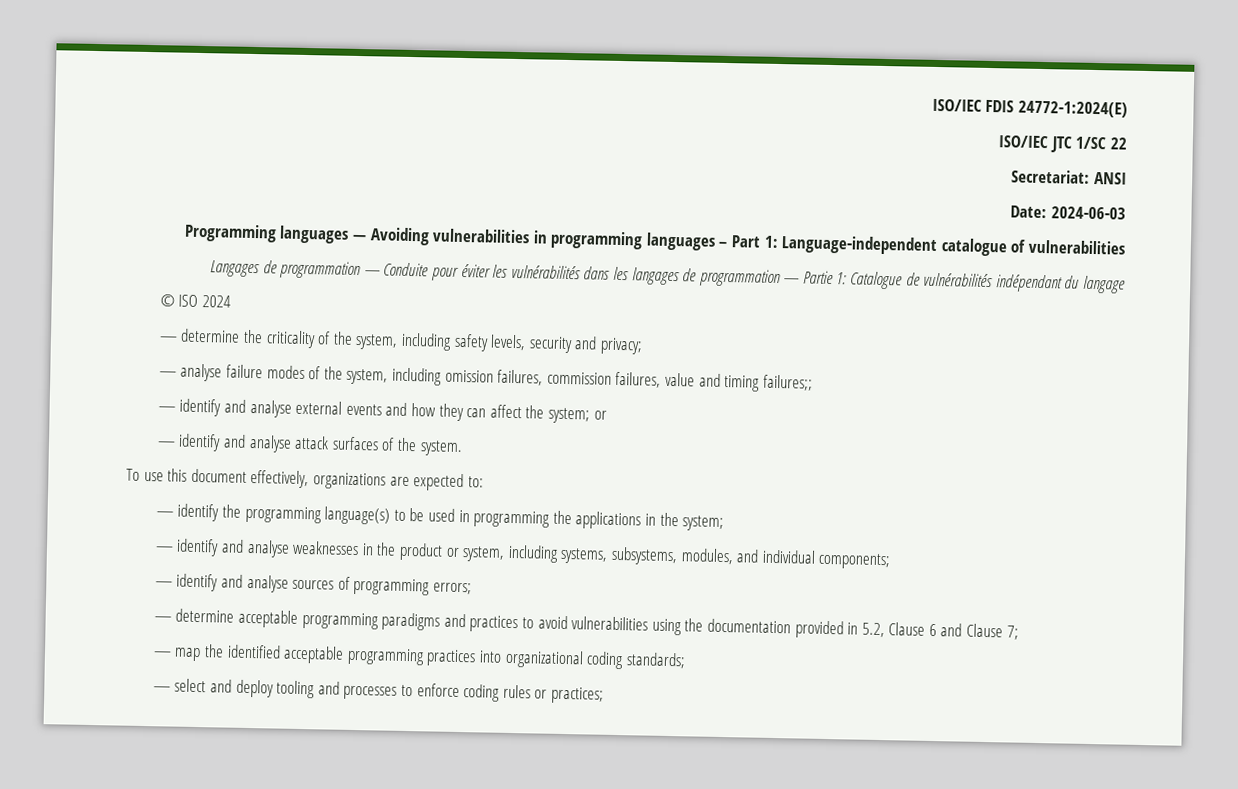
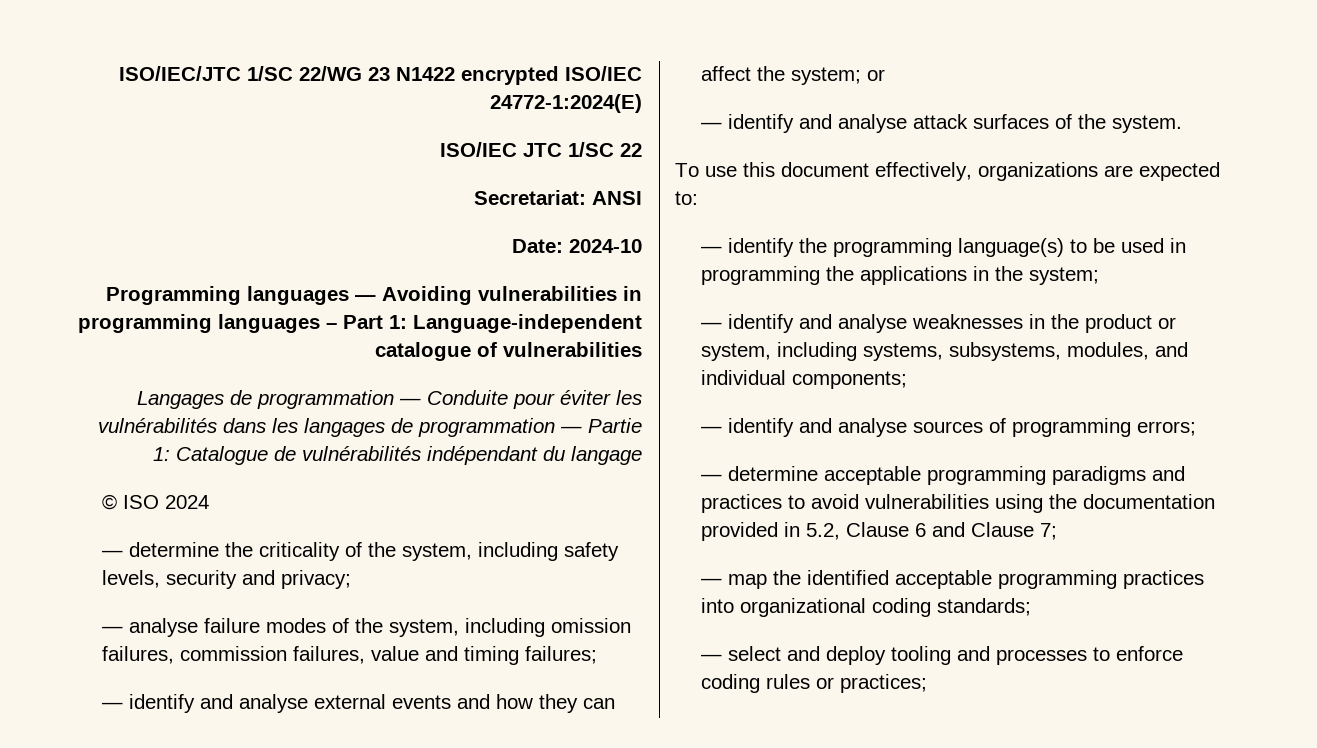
[931,98,1015,113] ISO/IEC FDIS -> [119,66,642,85] ISO/IEC/JTC 1/SC 22/WG 23 N1422 encrypted ISO/IEC
[1051,206,1126,220] 2024-06-03 -> [569,239,642,253] 2024-10
[762,374,813,391] failures;; -> [525,646,598,664] failures;

